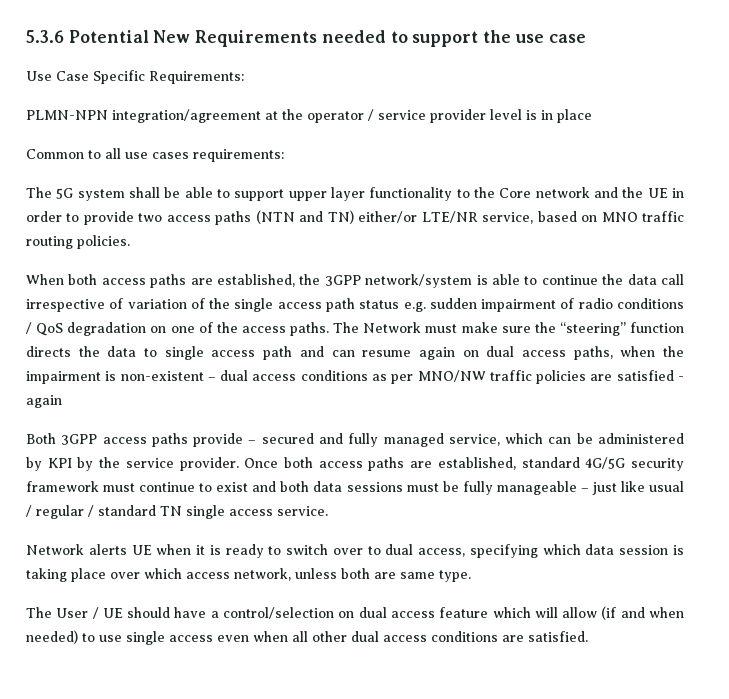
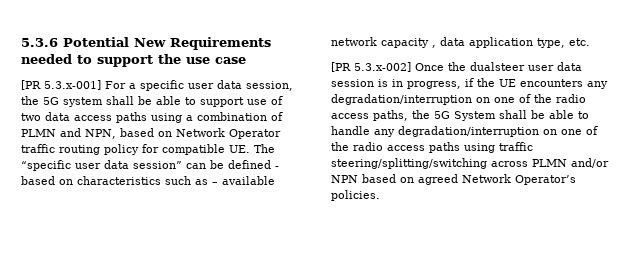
[26,70,244,84] [26,109,592,123] [26,148,284,162] [26,187,52,198] Use Case Specific Requirements: // PLMN-NPN integration/agreement at the operator / service provider level is in place // Common to all use cases requirements: // The -> [21,80,293,91] [21,96,39,105] [PR 5.3.x-001] For a specific user data session, the
[288,187,684,201] [26,210,685,225] [26,235,130,249] [26,274,684,288] [26,298,685,312] [26,322,684,336] [26,346,684,360] [26,370,685,384] [26,395,62,408] [26,433,685,447] [26,457,684,471] [26,481,684,495] [26,505,328,519] [26,544,684,558] [26,568,471,582] [26,606,684,620] [26,630,588,645] upper layer functionality to the Core network and the UE in order to provide two access paths (NTN and TN) either/or LTE/NR service, based on MNO traffic routing policies. // When both access paths are established, the 3GPP network/system is able to continue the data call irrespective of variation of the single access path status e.g. sudden impairment of radio conditions / QoS degradation on one of the access paths. The Network must make sure the “steering” function directs the data to single access path and can resume again on dual access paths, when the impairment is non-existent – dual access conditions as per MNO/NW traffic policies are satisfied - again // Both 3GPP access paths provide – secured and fully managed service, which can be administered by KPI by the service provider. Once both access paths are established, standard 4G/5G security framework must continue to exist and both data sessions must be fully manageable – just like usual / regular / standard TN single access service. // Network alerts UE when it is ready to switch over to dual access, specifying which data session is taking place over which access network, unless both are same type. // The User / UE should have a control/selection on dual access feature which will allow (if and when needed) to use single access even when all other dual access conditions are satisfied. -> [247,96,283,105] [21,112,283,123] [21,128,281,139] [21,144,275,155] [21,160,279,171] [21,176,275,185] [331,37,590,48] [331,62,582,72] [331,78,608,89] [331,94,586,105] [331,110,589,121] [331,126,598,137] [331,142,533,153] [331,158,609,169] [331,174,576,185] [331,190,380,201] use of two data access paths using a combination of PLMN and NPN, based on Network Operator traffic routing policy for compatible UE. The “specific user data session” can be defined - based on characteristics such as – available network capacity , data application type, etc. // [PR 5.3.x-002] Once the dualsteer user data session is in progress, if the UE encounters any degradation/interruption on one of the radio access paths, the 5G System shall be able to handle any degradation/interruption on one of the radio access paths using traffic steering/splitting/switching across PLMN and/or NPN based on agreed Network Operator’s policies.

